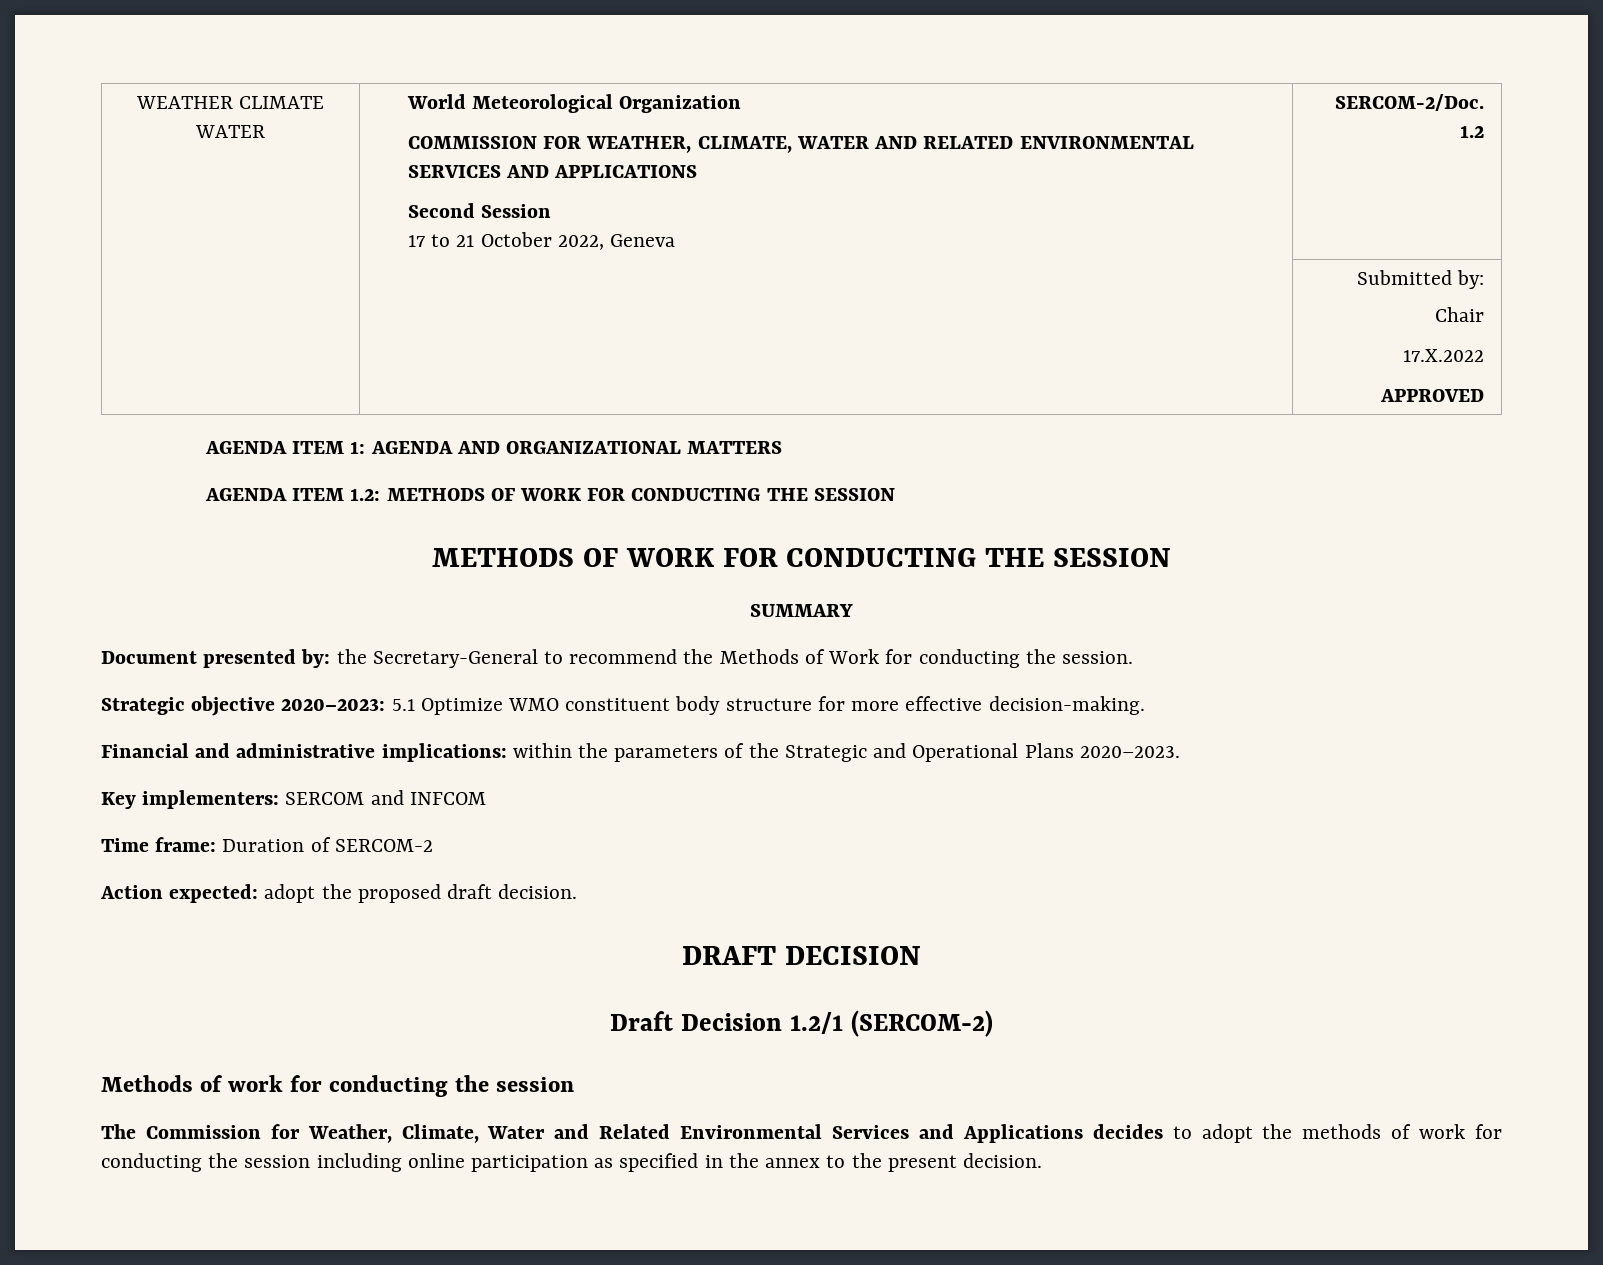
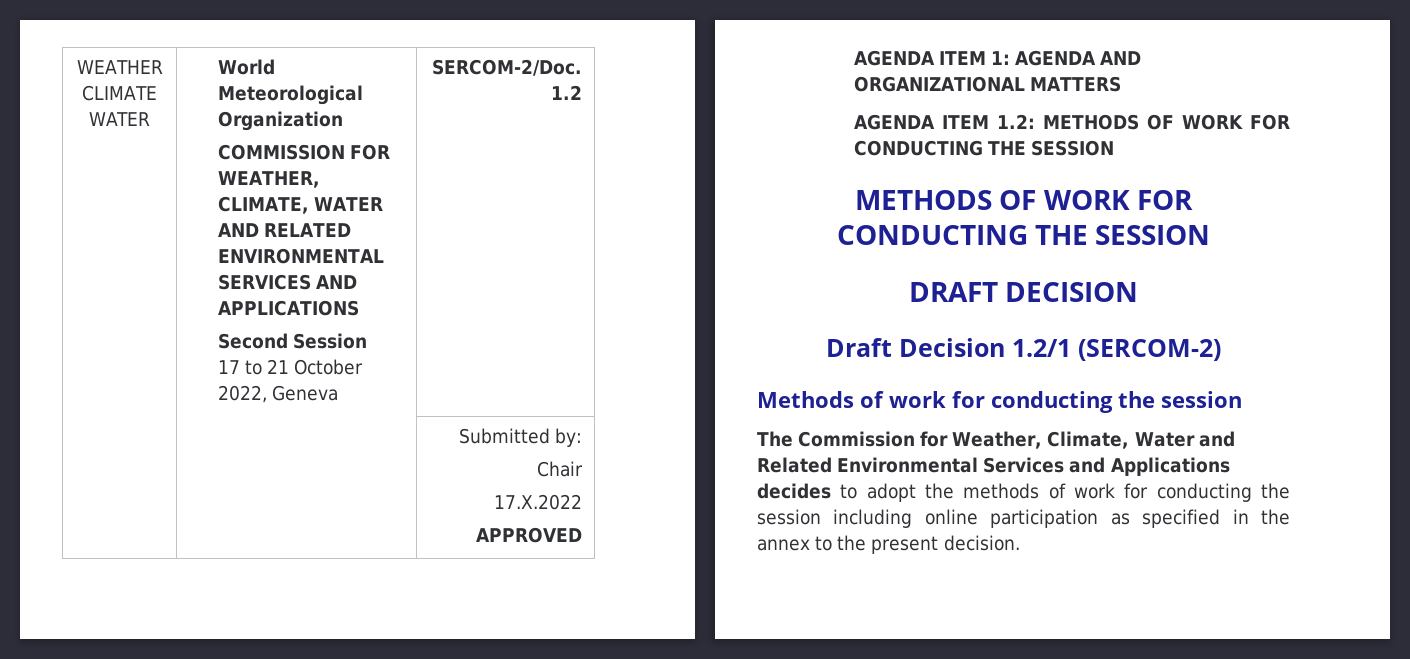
[750,604,853,617] [101,649,1133,668] [101,696,1145,716] [101,743,1180,762] [101,790,486,809] [101,837,433,852] [100,884,578,903] // SUMMARY // Document presented by: the Secretary-General to recommend the Methods of Work for conducting the session. // Strategic objective 2020–2023: 5.1 Optimize WMO constituent body structure for more effective decision-making. // Financial and administrative implications: within the parameters of the Strategic and Operational Plans 2020–2023. // Key implementers: SERCOM and INFCOM // Time frame: Duration of SERCOM-2 // Action expected: adopt the proposed draft decision. -> (1211, 235) none

